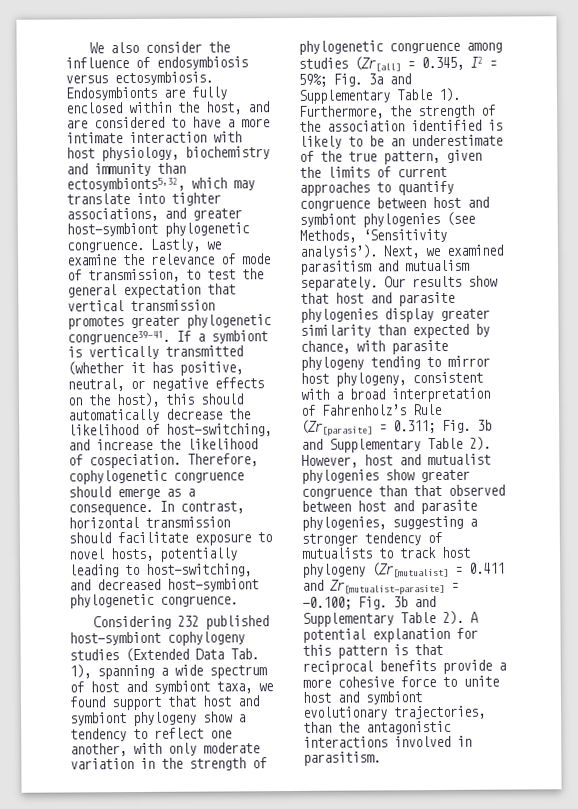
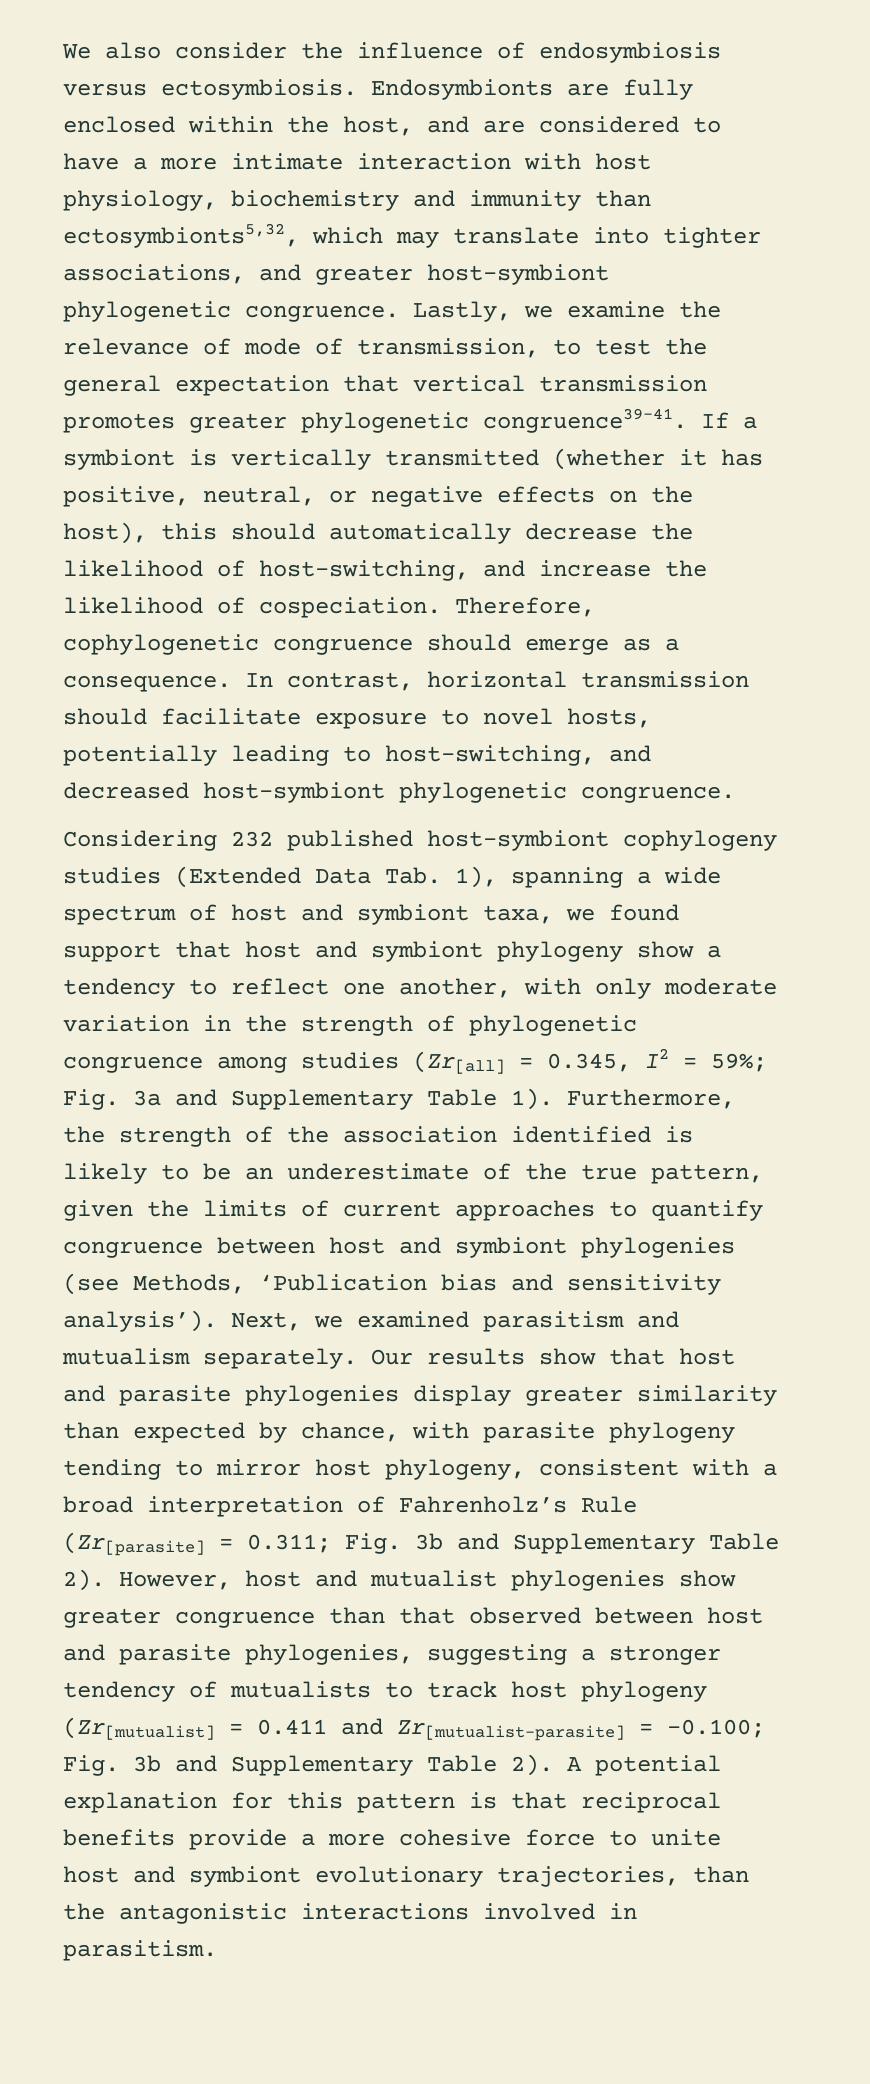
[362,228,447,243] ‘Sensitivity -> [259,1274,721,1295] ‘Publication bias and sensitivity

